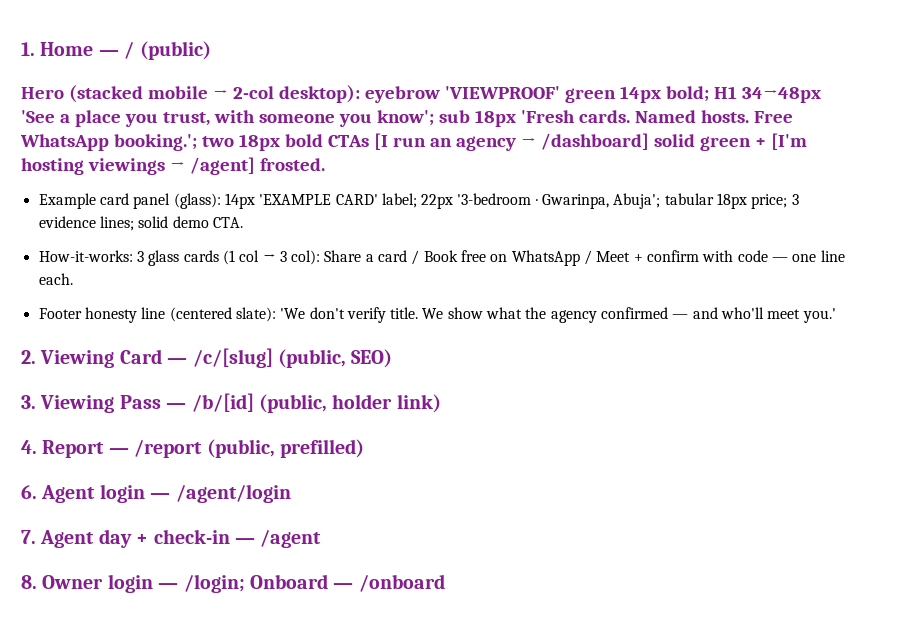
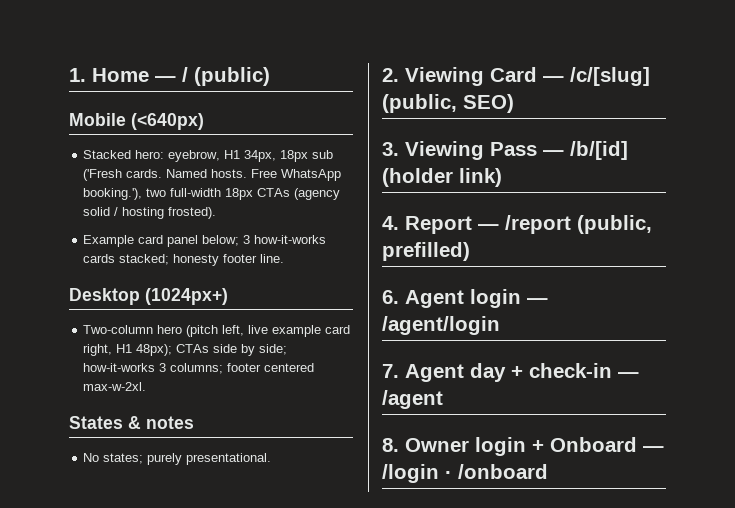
[21,85,821,103] [21,110,575,127] Hero (stacked mobile → 2-col desktop): eyebrow 'VIEWPROOF' green 14px bold; H1 34→48px 'See a place you trust, with someone you know'; sub 18px 'Fresh -> [69,113,204,130] [83,150,334,162] [83,169,123,181] Mobile (<640px) // Stacked hero: eyebrow, H1 34px, 18px sub ('Fresh
[113,133,807,151] [21,157,325,175] [38,193,799,209] [38,216,243,231] [38,250,845,266] [38,273,73,285] [38,307,836,323] booking.'; two 18px bold CTAs [I run an agency → /dashboard] solid green + [I'm hosting viewings → /agent] frosted. // Example card panel (glass): 14px 'EXAMPLE CARD' label; 22px '3-bedroom · Gwarinpa, Abuja'; tabular 18px price; 3 evidence lines; solid demo CTA. // How-it-works: 3 glass cards (1 col → 3 col): Share a card / Book free on WhatsApp / Meet + confirm with code — one line each. // Footer honesty line (centered slate): 'We don't verify title. We show what the agency confirmed — and who'll meet you.' -> [83,188,341,200] [83,207,217,219] [83,235,327,247] [83,254,285,266] [69,288,228,305] [83,325,351,337] [83,344,288,356] [83,363,315,374] [83,382,147,391] [69,416,194,429] [83,453,272,465] booking.'), two full-width 18px CTAs (agency solid / hosting frosted). // Example card panel below; 3 how-it-works cards stacked; honesty footer line. // Desktop (1024px+) // Two-column hero (pitch left, live example card right, H1 48px); CTAs side by side; how-it-works 3 columns; footer centered max-w-2xl. // States & notes // No states; purely presentational.
[259,394,393,413] (public, holder -> [382,168,453,187] (holder
[158,574,354,593] — /login; Onboard — -> [532,437,664,452] [382,464,452,483] + Onboard — /login ·

